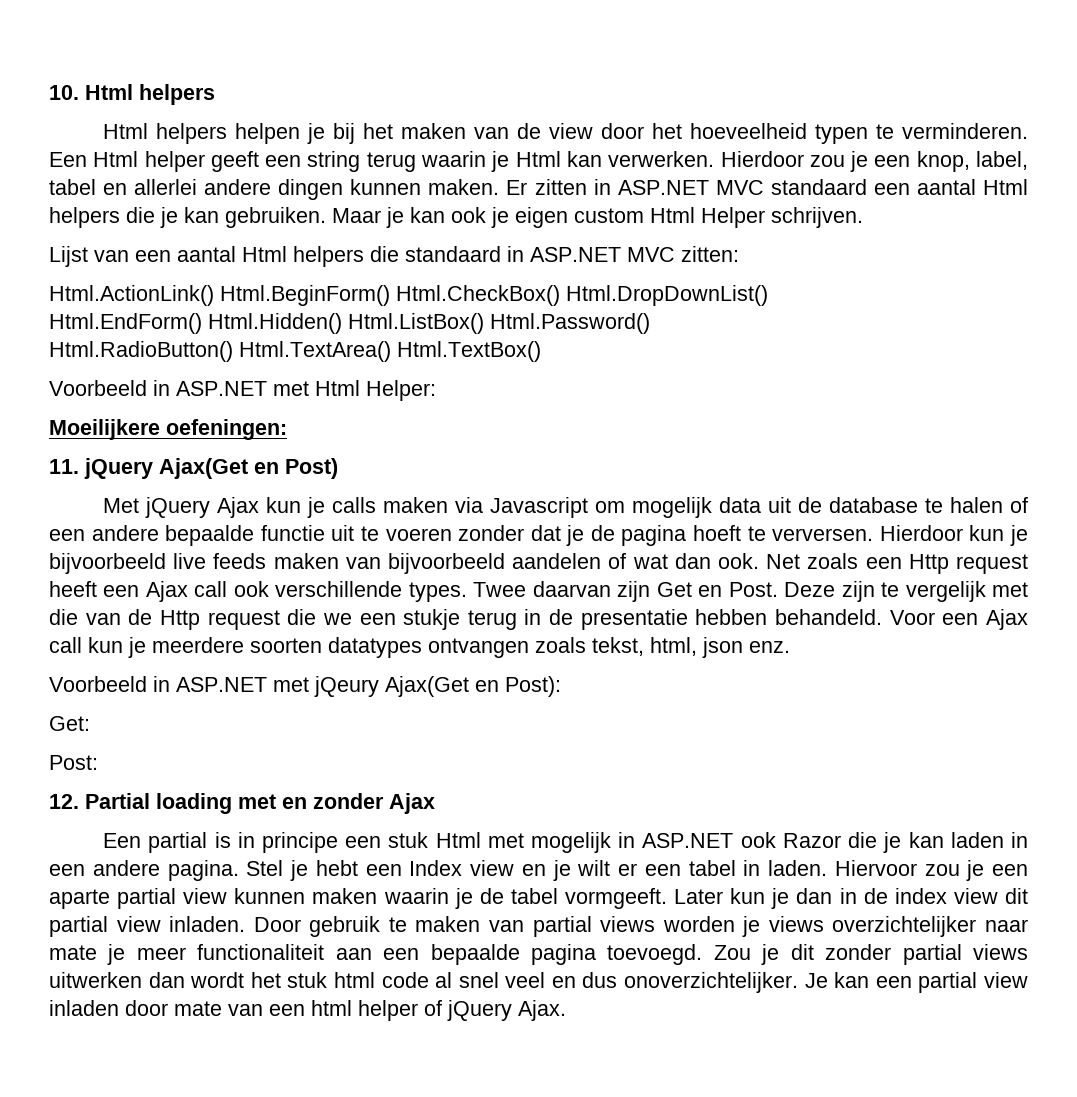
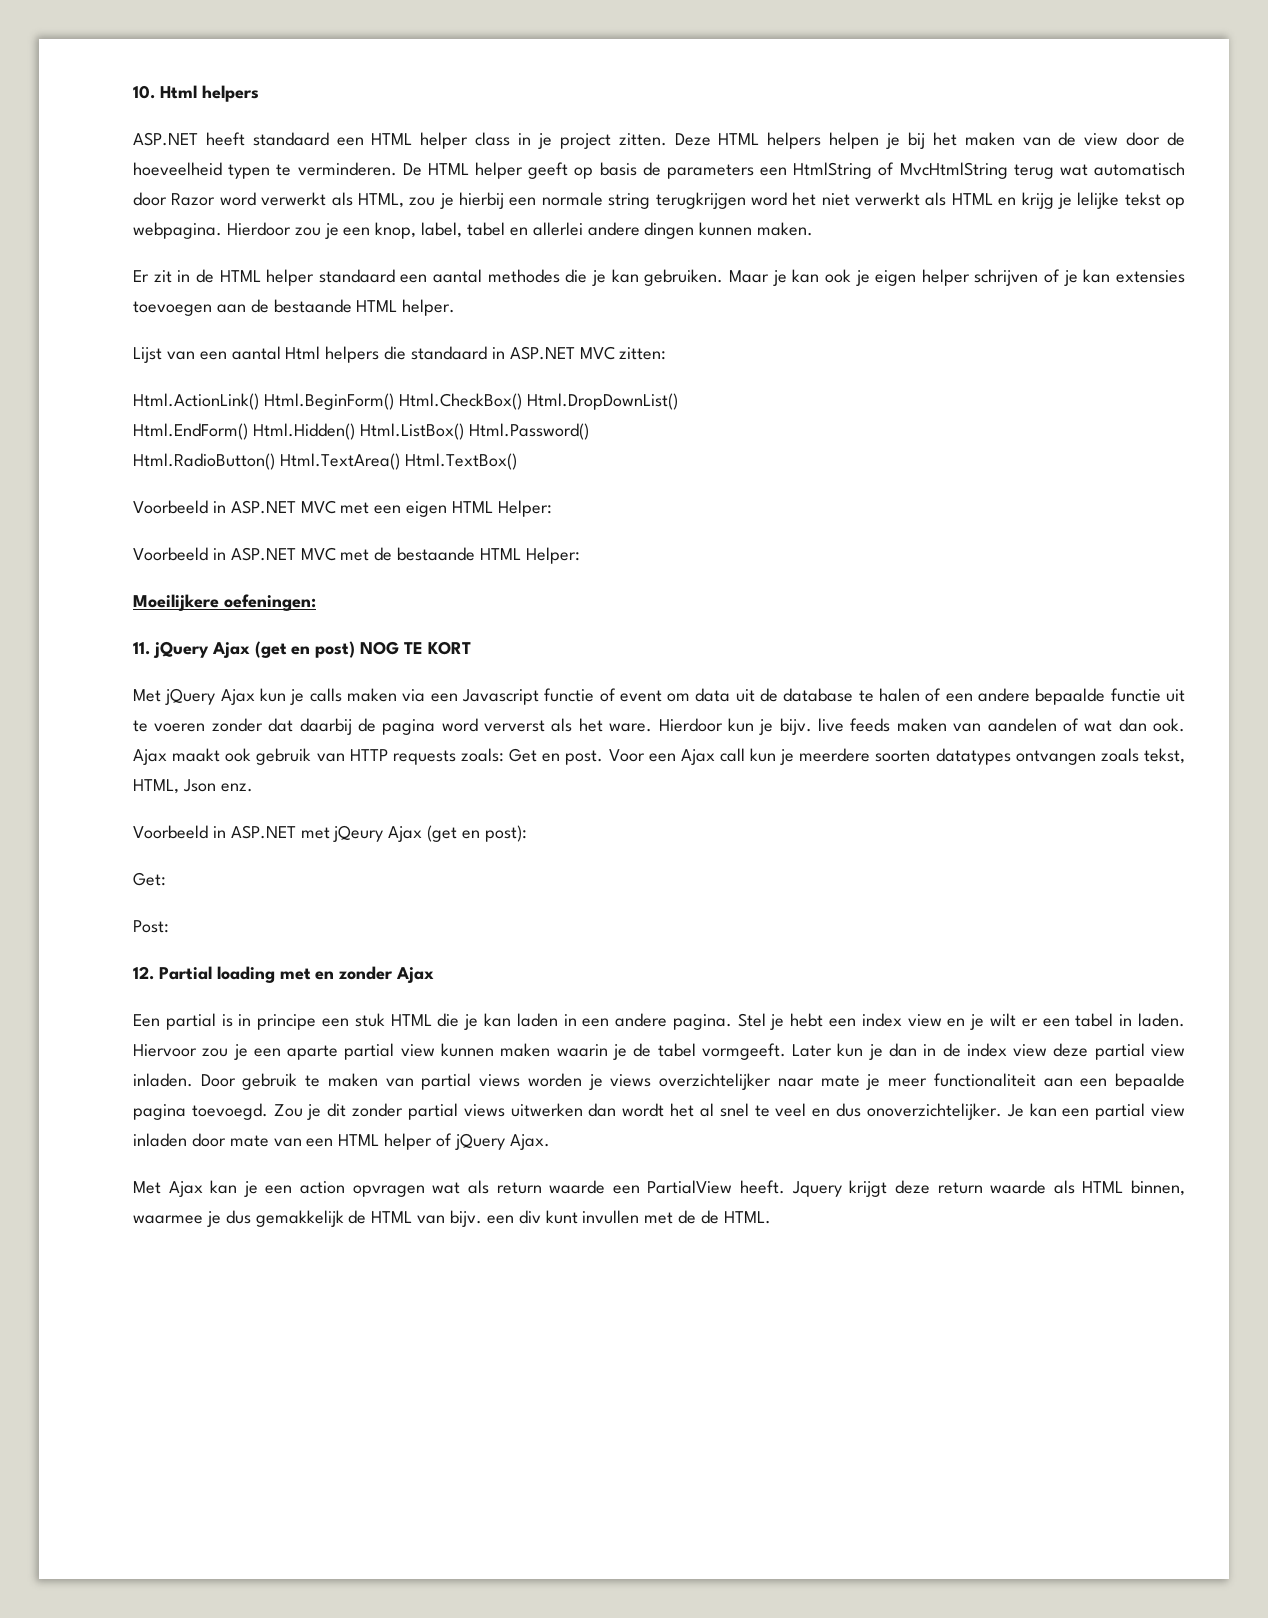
[103,123,149,139] Html -> [133,132,760,149] ASP.NET heeft standaard een HTML helper class in je project zitten. Deze HTML
[652,123,683,139] het -> [1166,132,1185,146] de
[49,151,715,172] Een Html helper geeft een string terug waarin je Html kan verwerken. -> [402,162,1185,179] [133,192,1185,209] [133,222,222,239] De HTML helper geeft op basis de parameters een HtmlString of MvcHtmlString terug wat automatisch door Razor word verwerkt als HTML, zou je hierbij een normale string terugkrijgen word het niet verwerkt als HTML en krijg je lelijke tekst op webpagina.
[506,179,764,195] Er zitten in ASP.NET MVC -> [133,269,315,286] // Er zit in de HTML helper
[983,179,1029,195] [49,207,120,228] Html helpers -> [487,269,560,283] methodes
[574,207,863,228] custom Html Helper schrijven. -> [921,269,1185,286] [133,299,456,316] helper schrijven of je kan extensies toevoegen aan de bestaande HTML helper.
[273,380,360,396] met Html -> [300,500,552,517] [133,547,522,561] MVC met een eigen HTML Helper: // Voorbeeld in ASP.NET MVC met de bestaande HTML
[159,458,338,479] Ajax(Get en Post) -> [211,641,471,658] Ajax (get en post) NOG TE KORT
[490,497,713,518] Javascript om mogelijk -> [430,688,691,705] een Javascript functie of event om
[566,525,585,546] je -> [299,718,352,735] daarbij
[693,525,874,541] hoeft te verversen. -> [441,718,653,732] word ververst als het ware.
[49,553,166,574] bijvoorbeeld -> [779,718,812,735] bijv.
[387,553,505,574] bijvoorbeeld -> (982, 727) none
[766,553,1029,574] [49,581,1029,602] [49,609,883,630] Net zoals een Http request heeft een Ajax call ook verschillende types. Twee daarvan zijn Get en Post. Deze zijn te vergelijk met die van de Http request die we een stukje terug in de presentatie hebben behandeld. -> [133,748,604,765] Ajax maakt ook gebruik van HTTP requests zoals: Get en post.
[650,637,743,658] html, json -> [133,779,216,794] HTML, Json
[385,676,561,697] Ajax(Get en Post): -> [388,825,527,842] Ajax (get en post):
[435,832,841,853] Html met mogelijk in ASP.NET ook Razor -> [390,1014,432,1026] HTML
[409,860,463,876] Index -> [861,1013,902,1027] index
[1004,888,1028,904] dit -> [1053,1043,1089,1057] deze
[287,972,429,988] stuk html code -> (695, 1110) none
(499, 980) none -> [754,1105,770,1117] te
[311,1000,352,1016] html -> [338,1134,380,1146] HTML
(566, 1010) none -> [133,1180,1185,1197] [133,1210,771,1227] // Met Ajax kan je een action opvragen wat als return waarde een PartialView heeft. Jquery krijgt deze return waarde als HTML binnen, waarmee je dus gemakkelijk de HTML van bijv. een div kunt invullen met de de HTML.

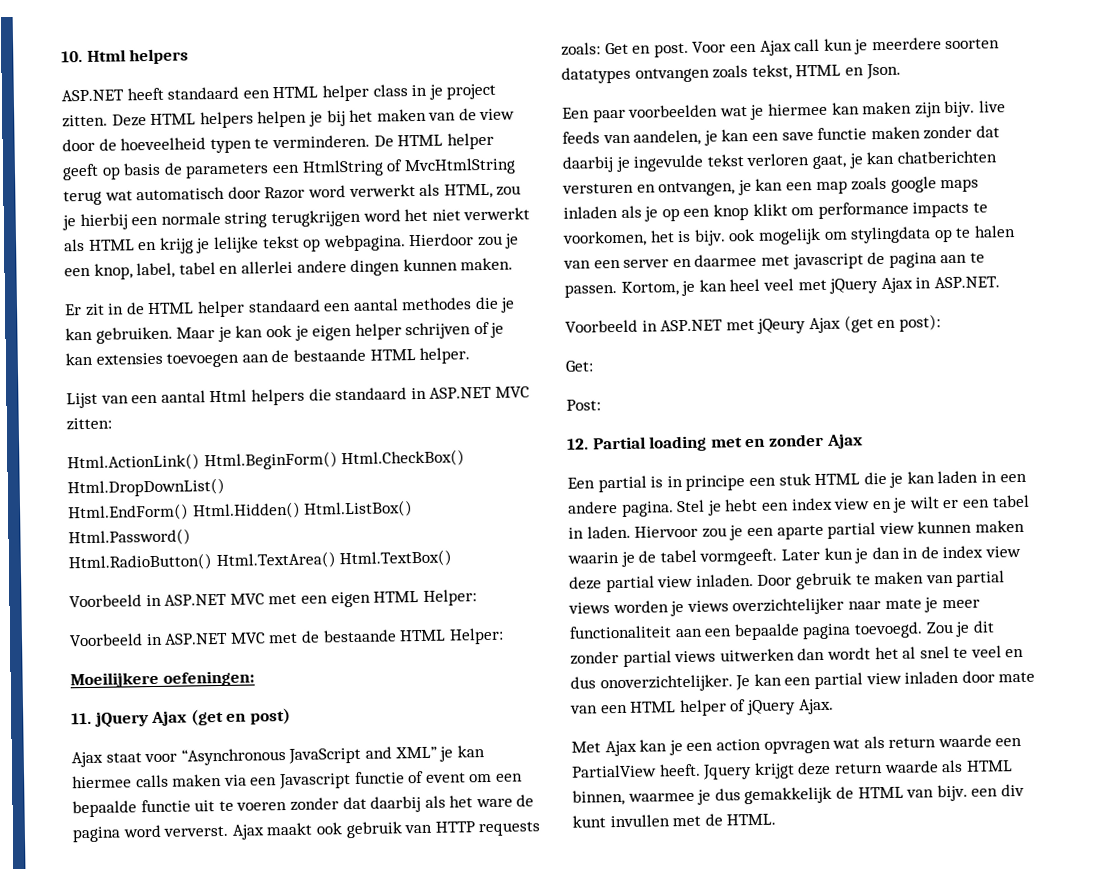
[360,641,471,655] [133,688,305,705] NOG TE KORT // Met jQuery Ajax kun je -> [71,745,485,768] [72,775,132,789] // Ajax staat voor “Asynchronous JavaScript and XML” je kan hiermee
[695,688,1031,702] data uit de database te halen of een andere -> [495,773,523,782] een
[357,718,1185,735] de pagina word ververst als het ware. Hierdoor kun je bijv. live feeds maken van aandelen of wat dan ook. -> [424,794,535,808] [72,824,229,843] als het ware de pagina word ververst.
[133,779,253,794] HTML, Json enz. -> [795,63,901,80] [562,100,1006,123] [562,125,1000,146] [562,150,997,173] [562,176,980,197] [563,201,988,222] [562,225,1016,247] [563,251,985,270] [564,276,1000,298] HTML en Json. // Een paar voorbeelden wat je hiermee kan maken zijn bijv. live feeds van aandelen, je kan een save functie maken zonder dat daarbij je ingevulde tekst verloren gaat, je kan chatberichten versturen en ontvangen, je kan een map zoals google maps inladen als je op een knop klikt om performance impacts te voorkomen, het is bijv. ook mogelijk om stylingdata op te halen van een server en daarmee met javascript de pagina aan te passen. Kortom, je kan heel veel met jQuery Ajax in ASP.NET.
[701,1210,720,1224] de -> (723, 819) none

